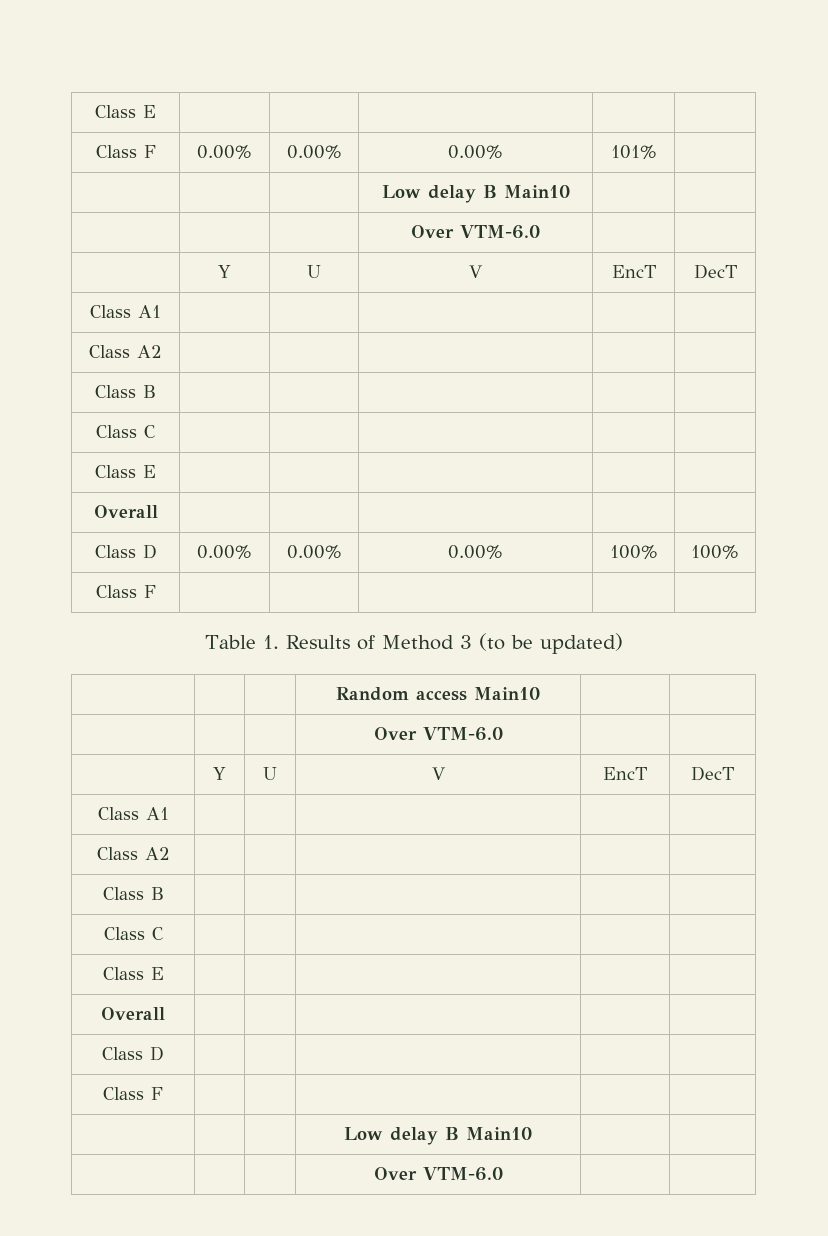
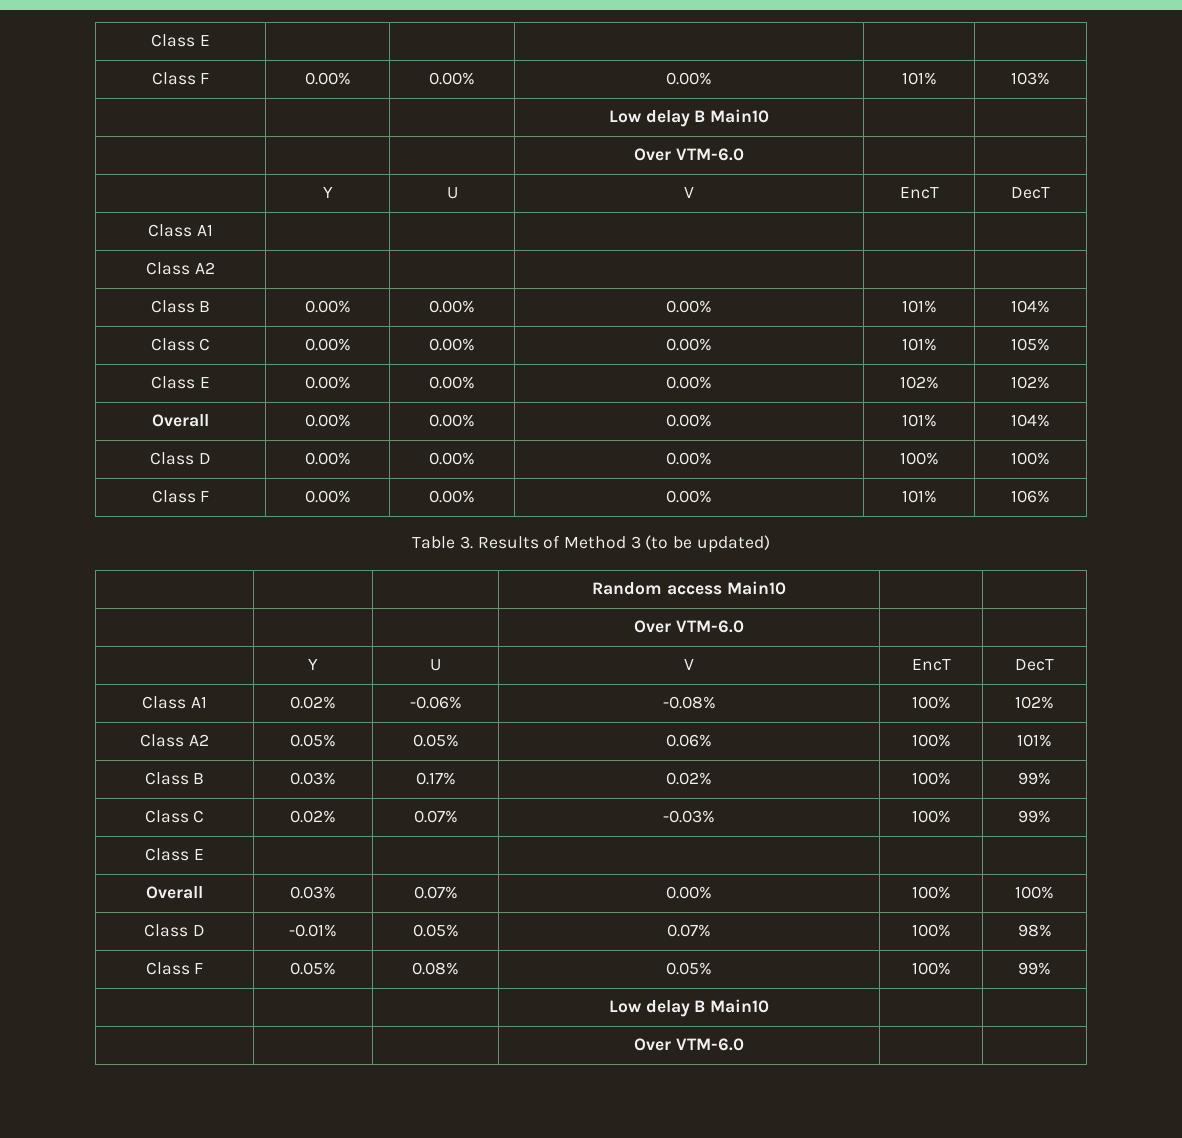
(657, 152) none -> [1011,72,1050,85] 103%
[96,425,156,438] [95,465,156,478] [93,505,158,518] | | | | // Class C | | | | | // Class E | | | | | // Overall | | | | | -> [304,300,351,313] [429,300,475,313] [666,300,713,313] [901,300,937,313] [1011,300,1050,313] [150,338,211,351] [304,338,351,351] [429,338,475,351] [666,338,713,351] [901,338,937,351] [1011,338,1050,351] [151,376,210,389] [304,376,351,389] [429,376,475,389] [666,376,713,389] [899,376,939,389] [1011,376,1050,389] [152,414,209,427] [304,414,351,427] [429,414,475,427] [666,414,713,427] [901,414,937,427] [1011,414,1050,427] 0.00% | 0.00% | 0.00% | 101% | 104% // Class C | 0.00% | 0.00% | 0.00% | 101% | 105% // Class E | 0.00% | 0.00% | 0.00% | 102% | 102% // Overall | 0.00% | 0.00% | 0.00% | 101% | 104%
(156, 591) | | | | -> [304,490,351,503] [429,490,475,503] [666,490,713,503] [901,490,937,503] [1011,490,1050,503] 0.00% | 0.00% | 0.00% | 101% | 106%
[262,635,279,649] 1. -> [459,536,473,549] 3.
[96,847,170,860] [102,887,164,900] [103,927,164,940] [102,967,164,980] [101,1007,165,1020] [102,1046,164,1061] [103,1087,163,1100] | | | | // Class A2 | | | | | // Class B | | | | | // Class C | | | | | // Class E | | | | | // Overall | | | | | // Class D | | | | | // Class F | | | | | -> [290,696,336,709] [409,696,462,709] [662,696,716,709] [911,696,951,709] [1015,696,1054,709] [140,734,209,747] [290,734,336,747] [412,734,459,747] [666,734,713,747] [911,734,951,747] [1017,734,1052,747] [144,772,205,785] [290,772,336,785] [415,772,456,785] [666,772,713,785] [911,772,951,785] [1018,772,1051,785] [144,810,205,823] [290,810,336,823] [413,810,458,823] [663,810,716,823] [911,810,951,823] [1018,810,1051,823] [145,848,204,861] [146,886,203,899] [290,886,336,899] [413,886,458,899] [666,886,713,899] [911,886,951,899] [1015,886,1054,899] [144,924,205,937] [289,924,337,937] [412,924,459,937] [667,924,712,937] [911,924,951,937] [1017,924,1052,937] [145,962,204,975] [290,962,336,975] [412,962,459,975] [666,962,713,975] [911,962,951,975] [1018,962,1051,975] 0.02% | -0.06% | -0.08% | 100% | 102% // Class A2 | 0.05% | 0.05% | 0.06% | 100% | 101% // Class B | 0.03% | 0.17% | 0.02% | 100% | 99% // Class C | 0.02% | 0.07% | -0.03% | 100% | 99% // Class E | | | | | // Overall | 0.03% | 0.07% | 0.00% | 100% | 100% // Class D | -0.01% | 0.05% | 0.07% | 100% | 98% // Class F | 0.05% | 0.08% | 0.05% | 100% | 99%

